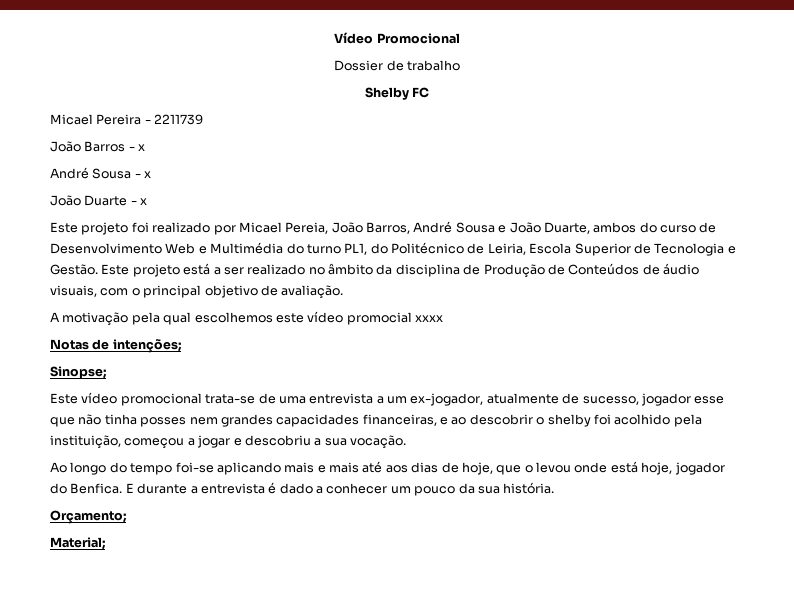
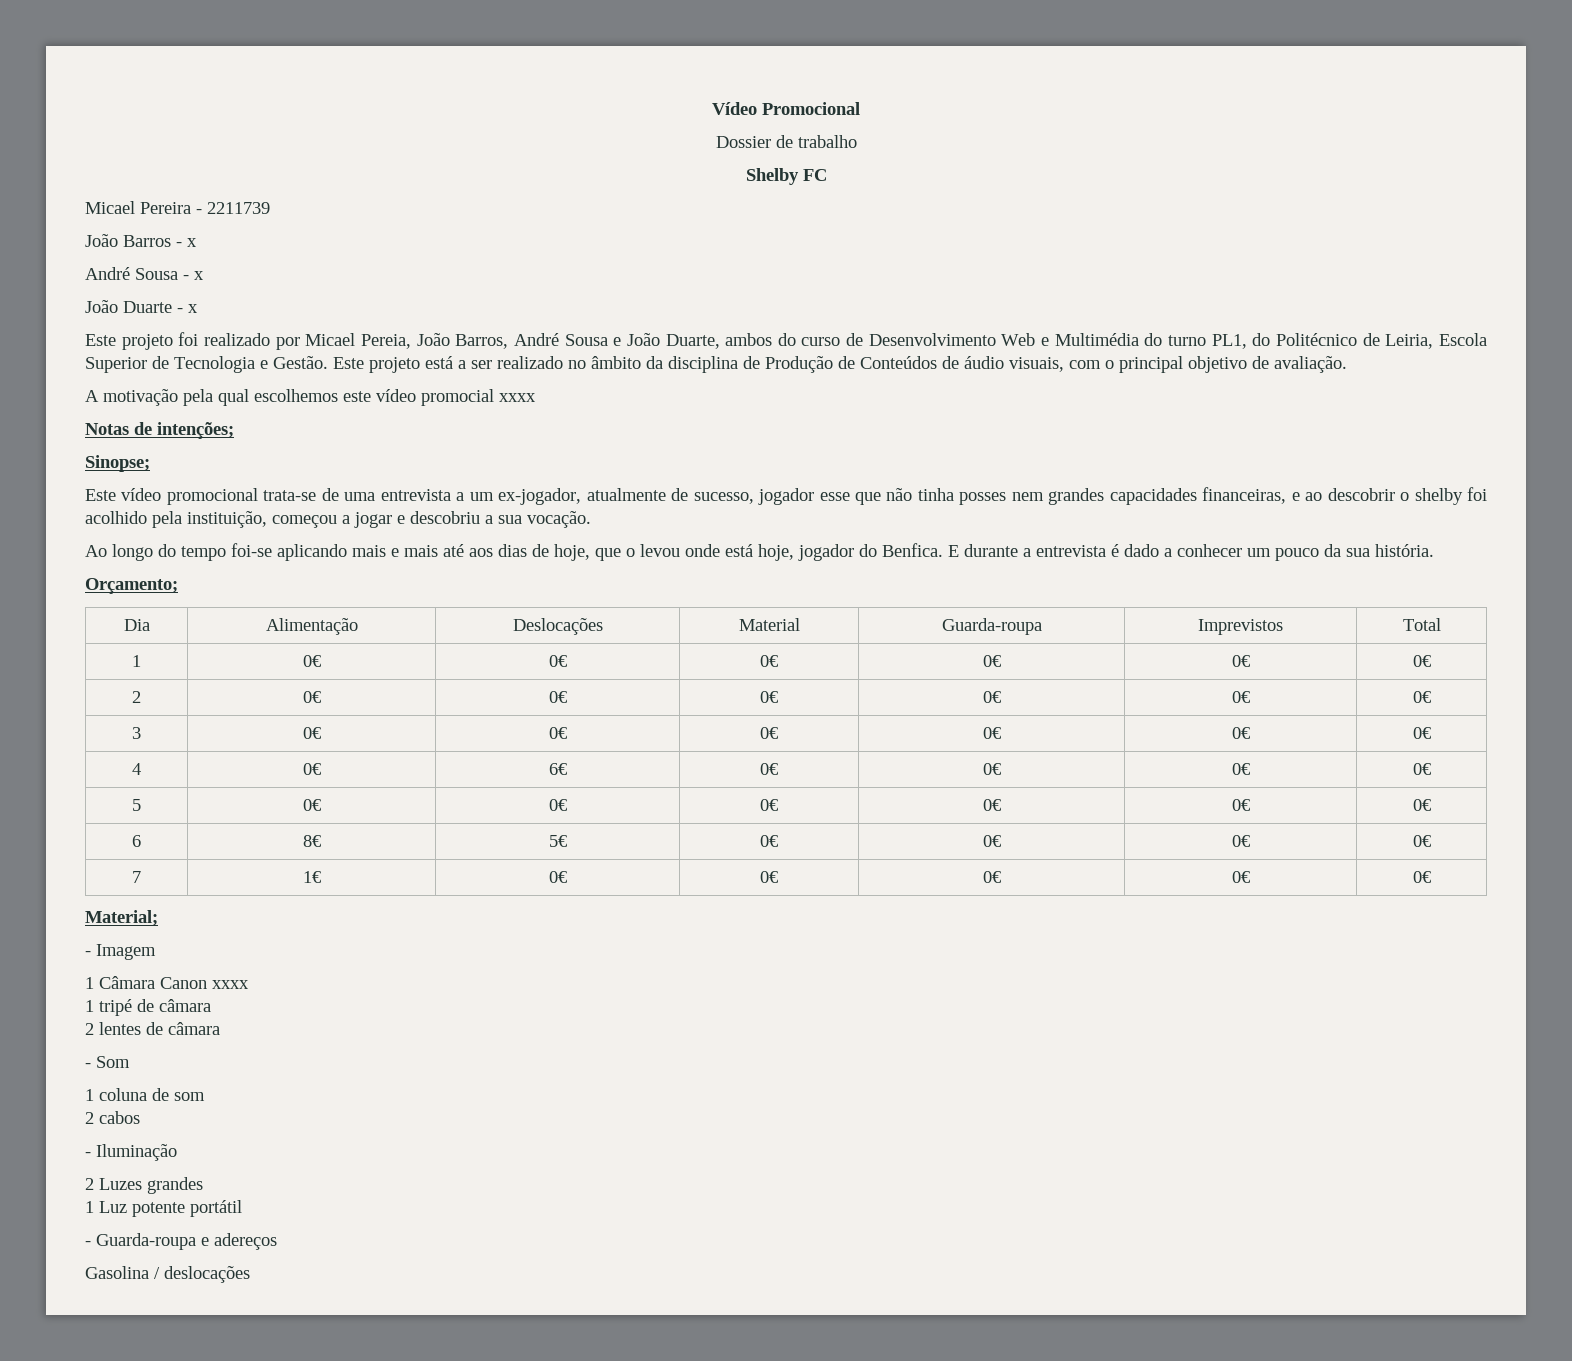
[50,537,106,550] // Material; -> [123,619,150,631] [265,618,358,635] [512,618,603,635] [738,618,800,631] [941,618,1042,635] [1198,619,1283,635] [1402,618,1441,631] [132,655,141,667] [302,655,321,667] [548,655,567,667] [760,655,778,667] [982,655,1001,667] [1231,655,1250,667] [1412,655,1431,667] [132,691,141,703] [302,691,321,703] [548,691,567,703] [760,691,778,703] [982,691,1001,703] [1231,691,1250,703] [1412,691,1431,703] [132,727,141,739] [302,727,321,739] [548,727,567,739] [760,727,778,739] [982,727,1001,739] [1231,727,1250,739] [1412,727,1431,739] [132,763,141,775] [302,763,321,775] [548,763,567,775] [760,763,778,775] [982,763,1001,775] [1231,763,1250,775] [1412,763,1431,775] [132,799,141,811] [302,799,321,811] [548,799,567,811] [760,799,778,811] [982,799,1001,811] [1231,799,1250,811] [1412,799,1431,811] [132,835,141,847] [302,835,321,847] [548,835,567,847] [760,835,778,847] [982,835,1001,847] [1231,835,1250,847] [1412,835,1431,847] [132,871,141,883] [302,871,321,883] [548,871,567,883] [760,871,778,883] [982,871,1001,883] [1231,871,1250,883] [1412,871,1431,883] [85,910,158,926] [85,944,156,960] [85,976,249,989] [85,999,211,1016] [85,1022,220,1035] [85,1056,130,1068] [85,1088,205,1101] [85,1111,140,1124] [85,1144,177,1161] [85,1177,203,1194] [85,1200,242,1217] [85,1233,277,1250] [85,1266,250,1283] // Dia | Alimentação | Deslocações | Material | Guarda-roupa | Imprevistos | Total // 1 | 0€ | 0€ | 0€ | 0€ | 0€ | 0€ // 2 | 0€ | 0€ | 0€ | 0€ | 0€ | 0€ // 3 | 0€ | 0€ | 0€ | 0€ | 0€ | 0€ // 4 | 0€ | 6€ | 0€ | 0€ | 0€ | 0€ // 5 | 0€ | 0€ | 0€ | 0€ | 0€ | 0€ // 6 | 8€ | 5€ | 0€ | 0€ | 0€ | 0€ // 7 | 1€ | 0€ | 0€ | 0€ | 0€ | 0€ // Material; // - Imagem // 1 Câmara Canon xxxx // 1 tripé de câmara // 2 lentes de câmara // - Som // 1 coluna de som // 2 cabos // - Iluminação // 2 Luzes grandes // 1 Luz potente portátil // - Guarda-roupa e adereços // Gasolina / deslocações

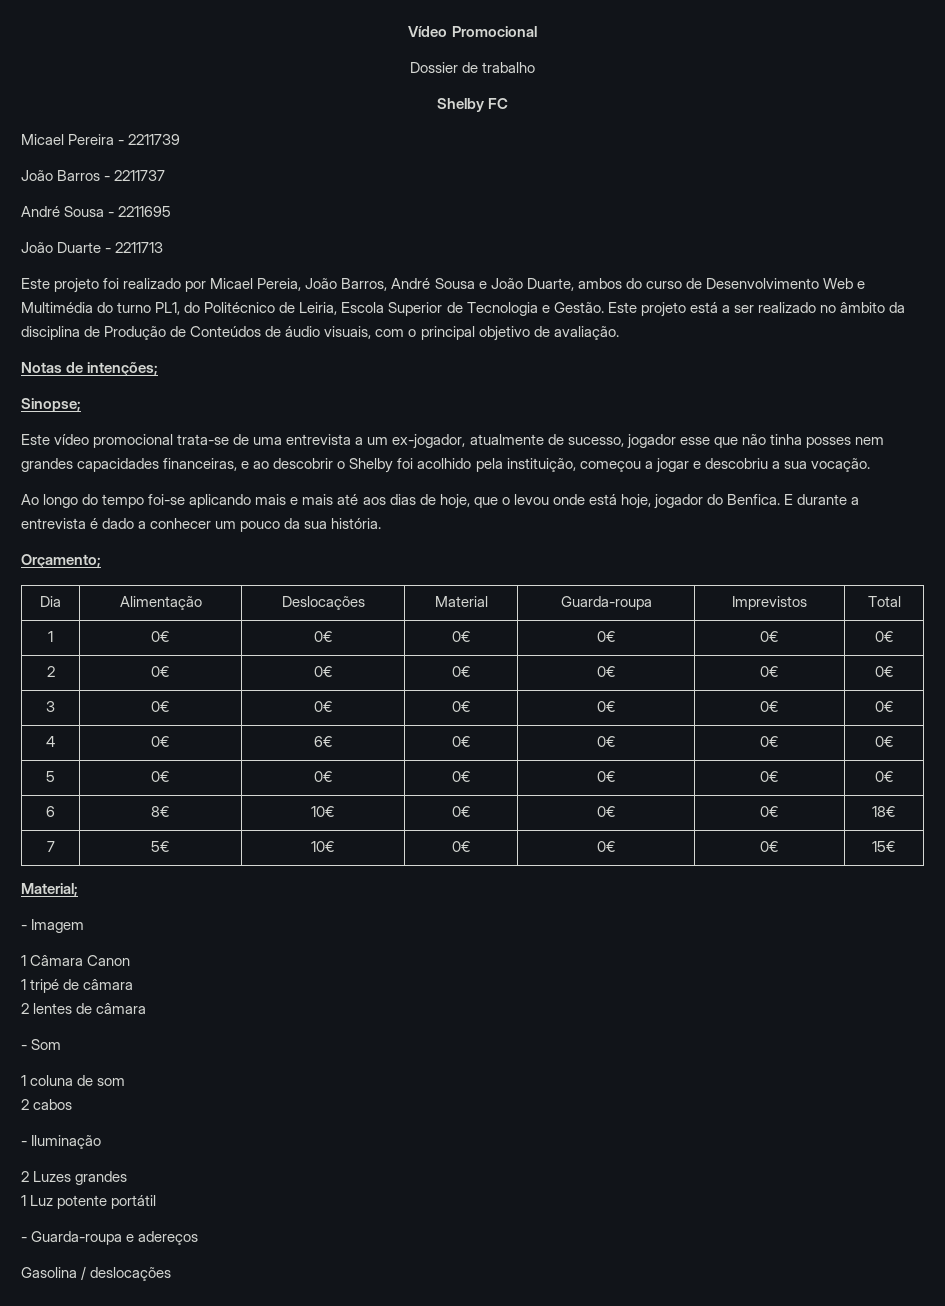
[187,238,197,247] x -> [114,170,166,181] 2211737
[194,271,204,280] x -> [118,206,172,217] 2211695
[188,304,198,313] x -> [115,242,164,253] 2211713
[85,389,536,406] // A motivação pela qual escolhemos este vídeo promocial xxxx -> (619, 333) none
[1414,488,1463,505] shelby -> [349,458,394,473] Shelby
[548,835,567,847] [760,835,778,847] [982,835,1001,847] [1231,835,1250,847] [1412,835,1431,847] 5€ | 0€ | 0€ | 0€ | 0€ -> [311,806,335,817] [451,806,471,817] [596,806,616,817] [760,806,779,817] [872,806,896,817] 10€ | 0€ | 0€ | 0€ | 18€
[302,871,321,883] [548,871,567,883] [760,871,778,883] [982,871,1001,883] [1231,871,1250,883] [1412,871,1431,883] 1€ | 0€ | 0€ | 0€ | 0€ | 0€ -> [151,841,170,852] [311,841,335,852] [451,841,471,852] [596,841,616,852] [760,841,779,852] [872,841,896,852] 5€ | 10€ | 0€ | 0€ | 0€ | 15€
[212,980,249,989] xxxx -> (131, 960) none

